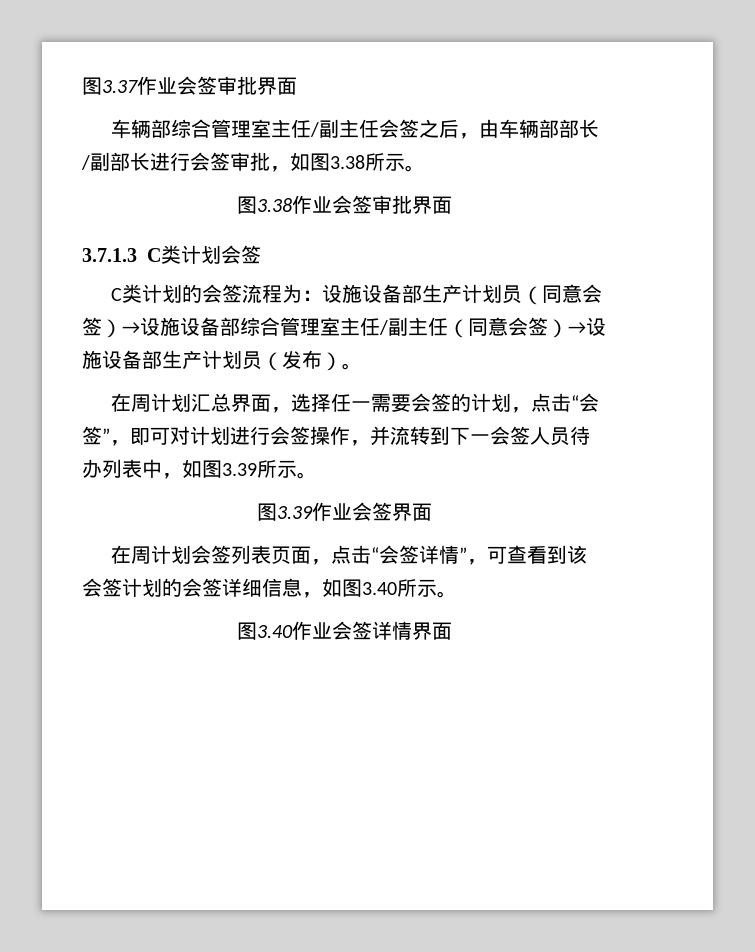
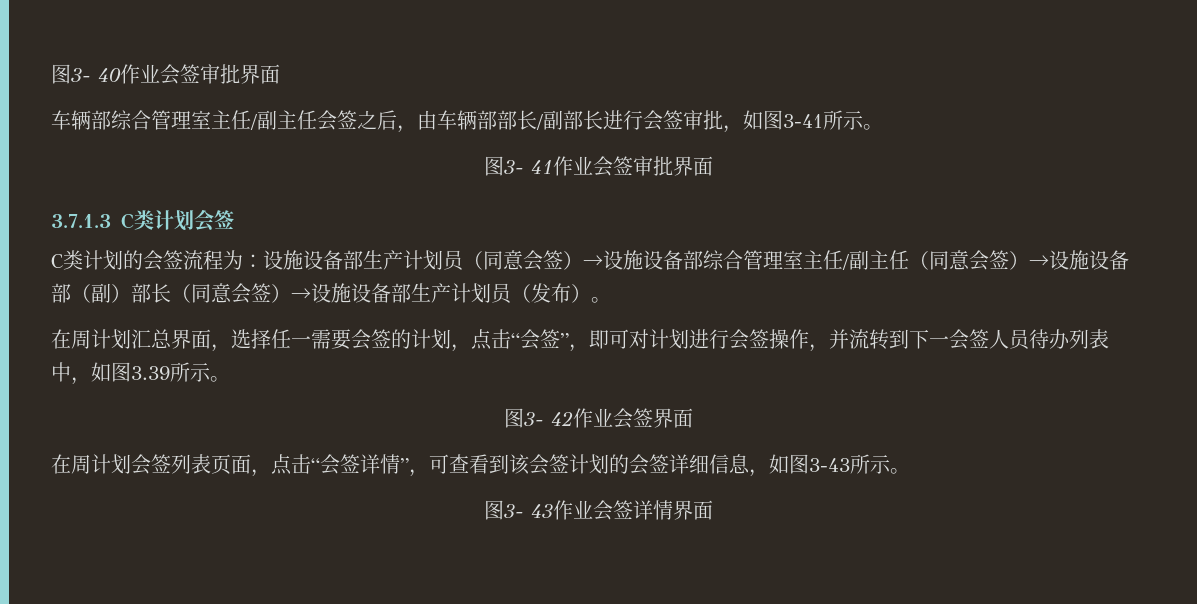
[82,77,138,95] 图3.37 -> [51,64,121,84] 图3- 40
[330,153,425,172] [236,196,292,214] 3.38所示。 // 图3.38 -> [783,110,883,130] [484,156,553,176] 3-41所示。 // 图3- 41
(162, 359) none -> [71,283,411,304] （副）部长（同意会签）→设施设备部
[276,506,313,519] 3.39 -> [524,411,573,426] 3- 42
[362,579,457,598] [236,622,293,640] 3.40所示。 // 图3.40 -> [809,454,910,474] [484,500,553,520] 3-43所示。 // 图3- 43

